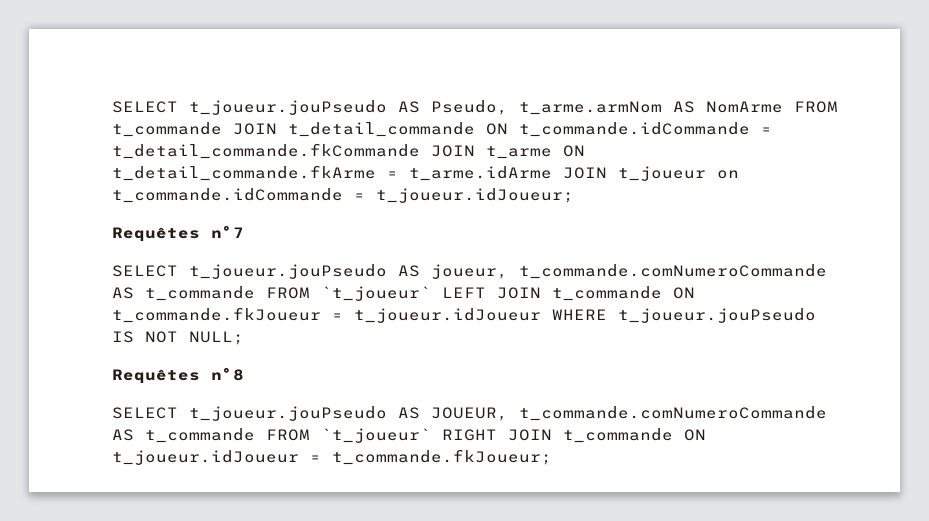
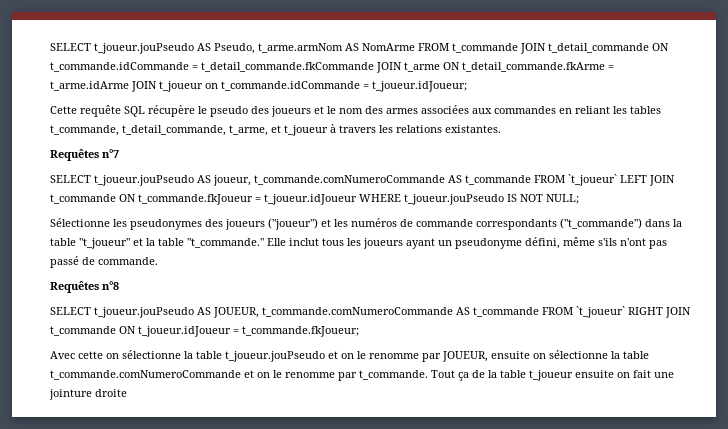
(575, 195) none -> [50,105,662,117] [50,124,502,136] // Cette requête SQL récupère le pseudo des joueurs et le nom des armes associées aux commandes en reliant les tables t_commande, t_detail_commande, t_arme, et t_joueur à travers les relations existantes.
(245, 338) none -> [50,218,683,230] [50,237,668,249] [50,256,159,268] // Sélectionne les pseudonymes des joueurs ("joueur") et les numéros de commande correspondants ("t_commande") dans la table "t_joueur" et la table "t_commande." Elle inclut tous les joueurs ayant un pseudonyme défini, même s'ils n'ont pas passé de commande.
(553, 457) none -> [50,350,650,362] [50,370,675,381] [49,389,128,400] // Avec cette on sélectionne la table t_joueur.jouPseudo et on le renomme par JOUEUR, ensuite on sélectionne la table t_commande.comNumeroCommande et on le renomme par t_commande. Tout ça de la table t_joueur ensuite on fait une jointure droite

